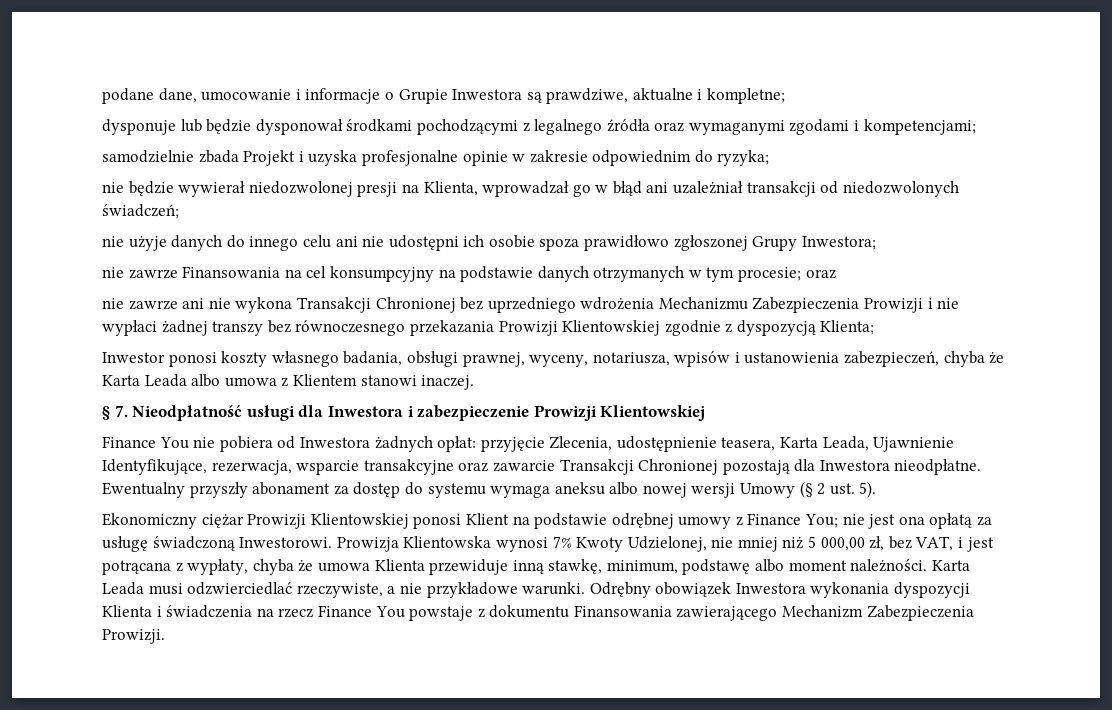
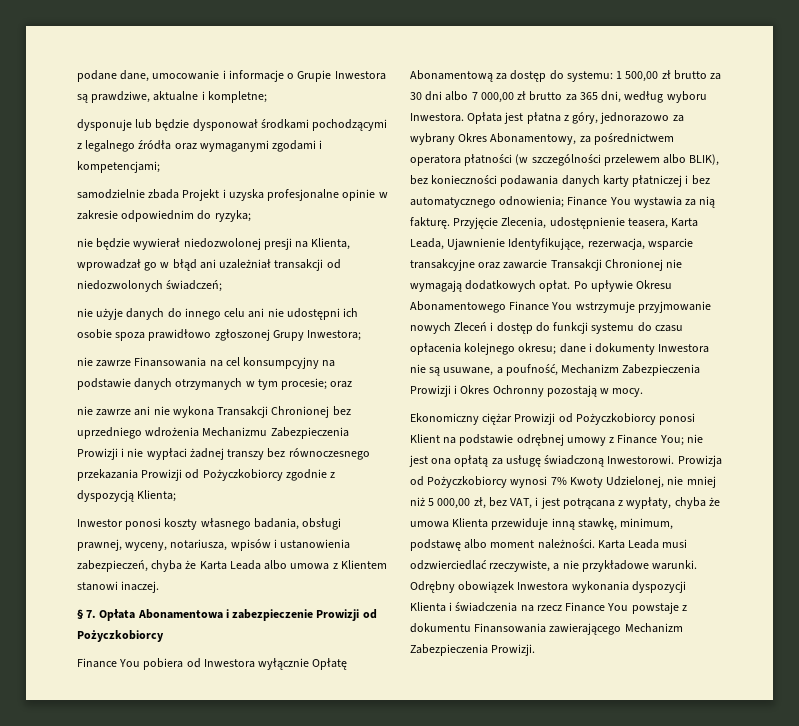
[562,320,661,336] Klientowskiej -> [185,469,283,481] od Pożyczkobiorcy
[132,405,403,421] Nieodpłatność usługi dla Inwestora -> [99,609,223,621] Opłata Abonamentowa
[600,405,706,421] [102,436,216,449] Klientowskiej // Finance You nie -> [362,609,377,619] [77,630,164,642] [77,658,141,668] od Pożyczkobiorcy // Finance You
[374,436,545,452] żadnych opłat: przyjęcie -> [258,658,348,670] [410,70,722,82] [410,91,707,103] [410,112,684,124] [410,133,674,145] [410,154,720,166] [410,175,710,187] [410,196,716,208] [410,217,499,229] wyłącznie Opłatę Abonamentową za dostęp do systemu: 1 500,00 zł brutto za 30 dni albo 7 000,00 zł brutto za 365 dni, według wyboru Inwestora. Opłata jest płatna z góry, jednorazowo za wybrany Okres Abonamentowy, za pośrednictwem operatora płatności (w szczególności przelewem albo BLIK), bez konieczności podawania danych karty płatniczej i bez automatycznego odnowienia; Finance You wystawia za nią fakturę. Przyjęcie
[722,459,982,475] [102,481,877,498] pozostają dla Inwestora nieodpłatne. Ewentualny przyszły abonament za dostęp do systemu wymaga aneksu albo nowej wersji Umowy (§ 2 ust. 5). -> [666,259,683,268] [410,280,673,292] [410,301,711,313] [410,322,683,334] [410,343,710,355] [410,364,701,376] [410,385,644,397] nie wymagają dodatkowych opłat. Po upływie Okresu Abonamentowego Finance You wstrzymuje przyjmowanie nowych Zleceń i dostęp do funkcji systemu do czasu opłacenia kolejnego okresu; dane i dokumenty Inwestora nie są usuwane, a poufność, Mechanizm Zabezpieczenia Prowizji i Okres Ochronny pozostają w mocy.
[310,513,409,529] Klientowskiej -> [558,413,656,425] od Pożyczkobiorcy
[403,536,492,548] Klientowska -> [410,476,508,488] od Pożyczkobiorcy

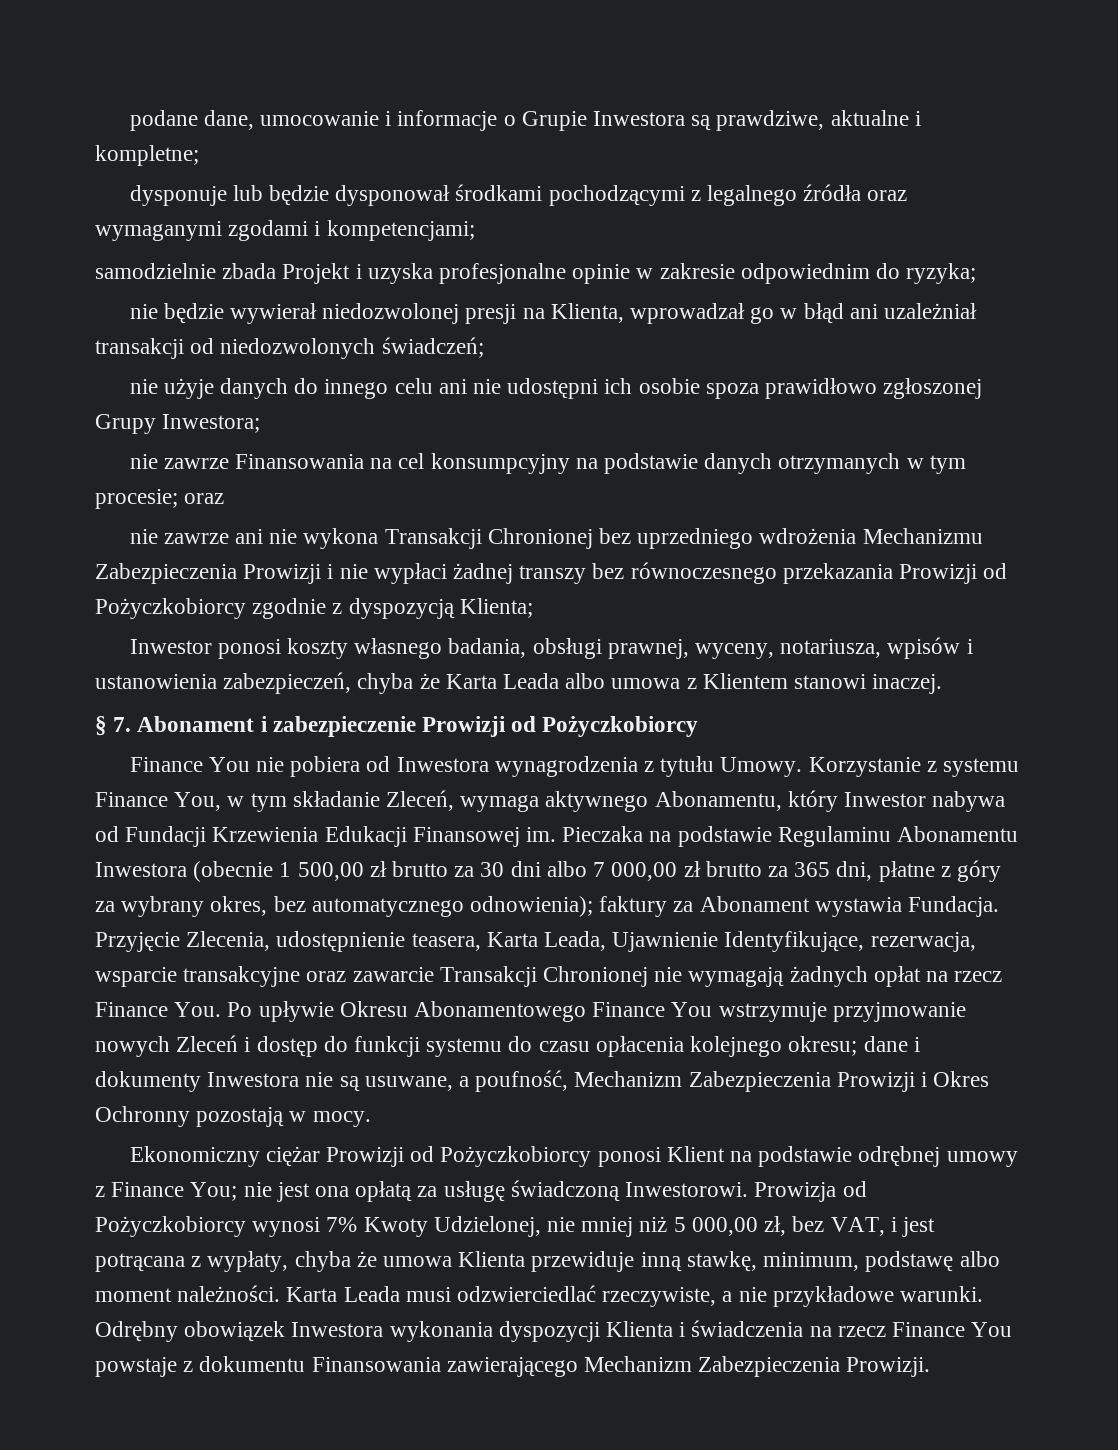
[99,609,223,621] Opłata Abonamentowa -> [137,716,255,732] Abonament
(141, 663) none -> [256,757,285,772] nie
[258,658,348,670] [410,70,613,82] wyłącznie Opłatę Abonamentową za dostęp do systemu: -> [494,756,1020,777] [95,790,1006,812] [95,826,1019,847] [95,861,274,882] wynagrodzenia z tytułu Umowy. Korzystanie z systemu Finance You, w tym składanie Zleceń, wymaga aktywnego Abonamentu, który Inwestor nabywa od Fundacji Krzewienia Edukacji Finansowej im. Pieczaka na podstawie Regulaminu Abonamentu Inwestora (obecnie
[624,91,707,103] [410,112,684,124] [410,133,674,145] [410,154,720,166] [410,175,710,187] [410,196,716,208] [410,217,450,229] według wyboru Inwestora. Opłata jest płatna z góry, jednorazowo za wybrany Okres Abonamentowy, za pośrednictwem operatora płatności (w szczególności przelewem albo BLIK), bez konieczności podawania danych karty płatniczej i bez automatycznego odnowienia; Finance You wystawia za nią fakturę. -> [878,860,1001,882] [95,896,1000,917] płatne z góry za wybrany okres, bez automatycznego odnowienia); faktury za Abonament wystawia Fundacja.
[465,280,571,292] dodatkowych opłat. -> [789,966,1003,987] [95,1002,222,1017] żadnych opłat na rzecz Finance You.

